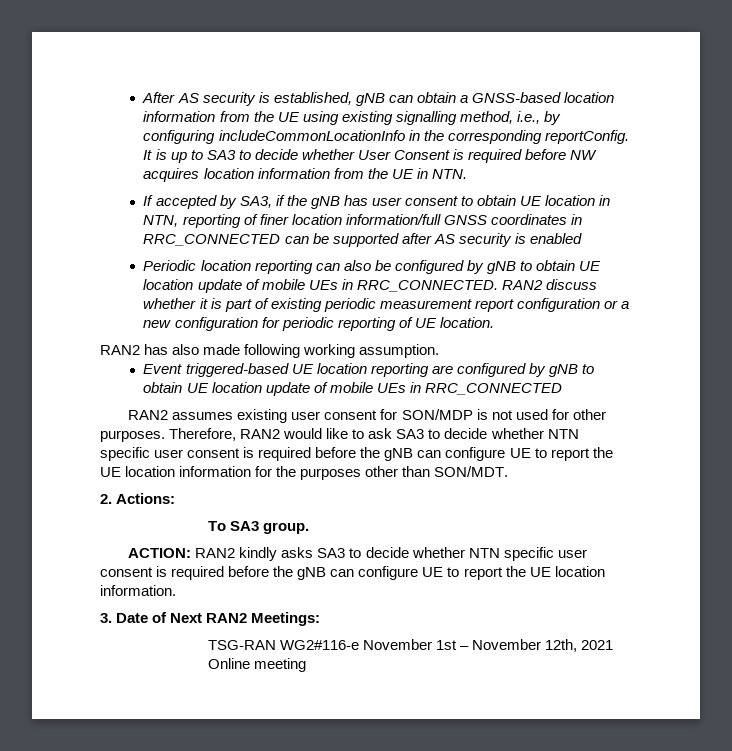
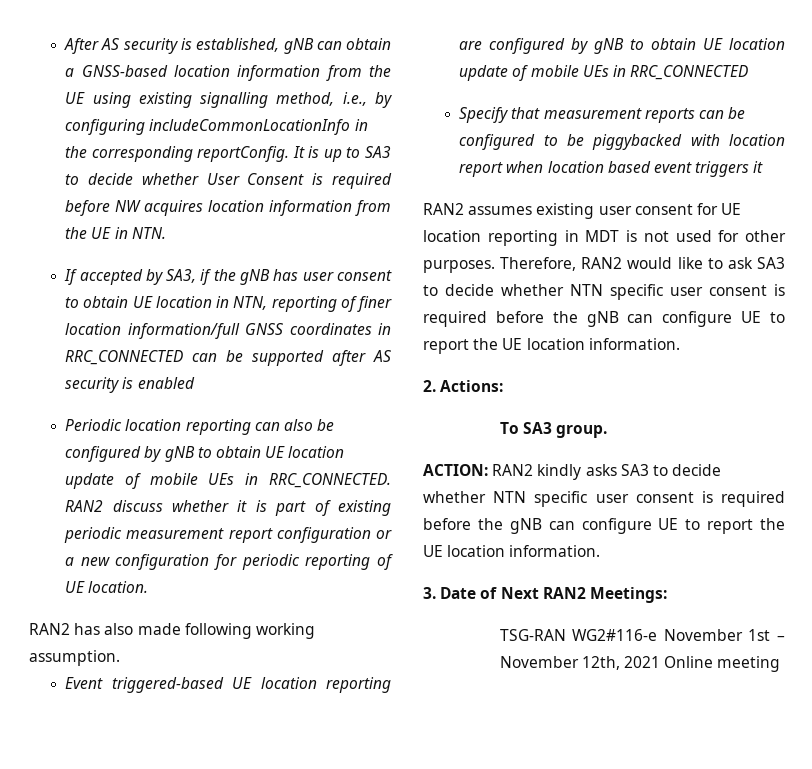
(562, 389) none -> [459,107,746,123] [459,134,785,150] [459,161,764,177] // Specify that measurement reports can be configured to be piggybacked with location report when location based event triggers it
[401,409,473,420] SON/MDP -> [721,203,742,215] [423,230,620,246] UE location reporting in MDT
[179,466,509,480] information for the purposes other than SON/MDT. -> [588,338,680,350] information.

